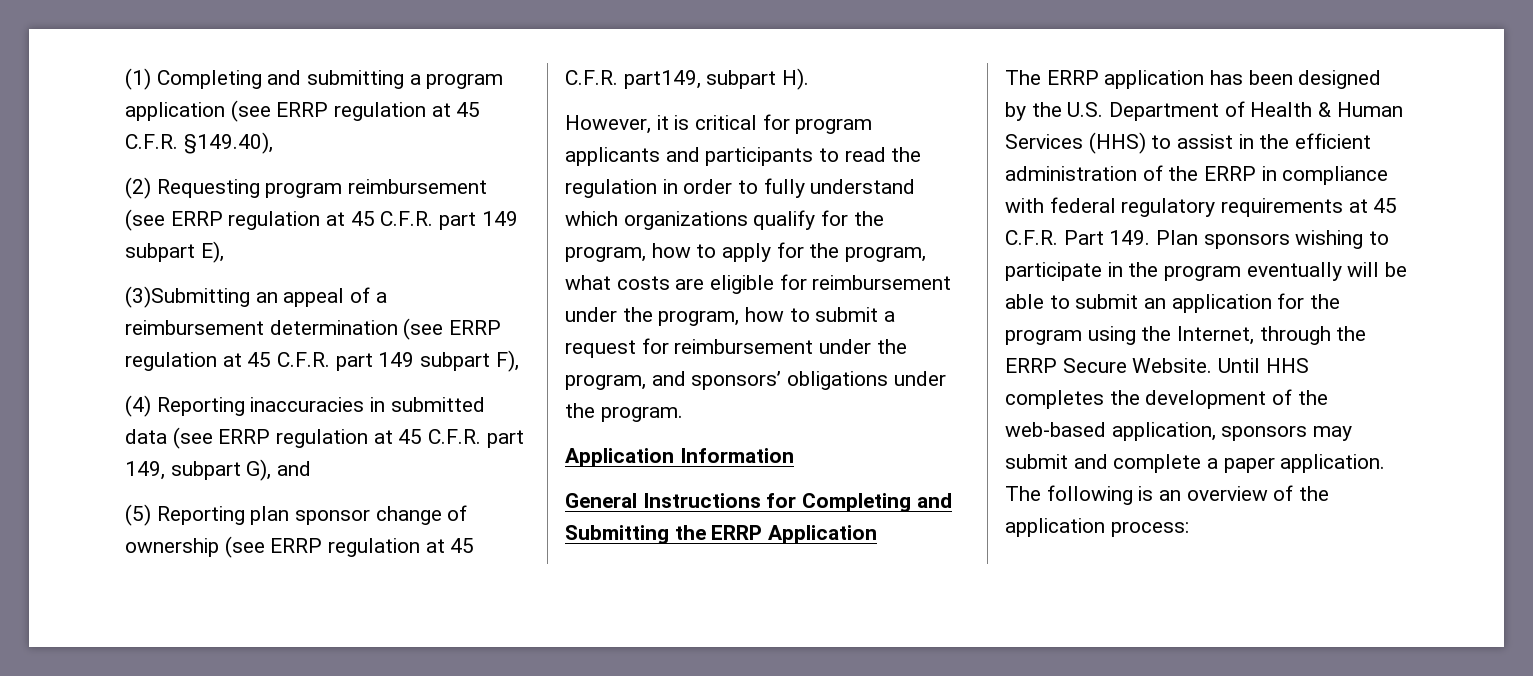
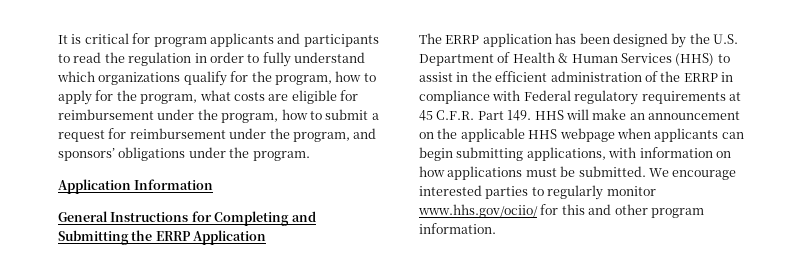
[125,68,504,90] [125,100,481,122] [125,132,273,154] [125,177,488,199] [125,209,518,231] [125,241,224,263] [125,286,387,308] [125,318,502,340] [125,350,519,372] [125,395,485,417] [125,427,524,449] [125,459,312,481] [125,504,468,526] [125,536,475,558] [565,68,810,90] [565,115,669,134] (1) Completing and submitting a program application (see ERRP regulation at 45 C.F.R. §149.40), // (2) Requesting program reimbursement (see ERRP regulation at 45 C.F.R. part 149 subpart E), // (3)Submitting an appeal of a reimbursement determination (see ERRP regulation at 45 C.F.R. part 149 subpart F), // (4) Reporting inaccuracies in submitted data (see ERRP regulation at 45 C.F.R. part 149, subpart G), and // (5) Reporting plan sponsor change of ownership (see ERRP regulation at 45 C.F.R. part149, subpart H). // However, it -> [58,35,68,44] It
[1049,197,1116,213] federal -> [523,90,571,101] Federal
[1156,230,1390,249] [1005,262,1408,281] [1005,293,1341,313] [1005,326,1367,345] [1005,358,1309,373] [1005,389,1328,409] [1005,422,1353,441] [1005,454,1386,473] [1005,485,1330,505] [1005,518,1189,537] Plan sponsors wishing to participate in the program eventually will be able to submit an application for the program using the Internet, through the ERRP Secure Website. Until HHS completes the development of the web-based application, sponsors may submit and complete a paper application. The following is an overview of the application process: -> [534,109,740,120] [419,128,744,142] [419,147,731,161] [419,166,737,180] [419,185,656,200] [418,204,704,218] [419,223,496,234] HHS will make an announcement on the applicable HHS webpage when applicants can begin submitting applications, with information on how applications must be submitted. We encourage interested parties to regularly monitor www.hhs.gov/ociio/ for this and other program information.

